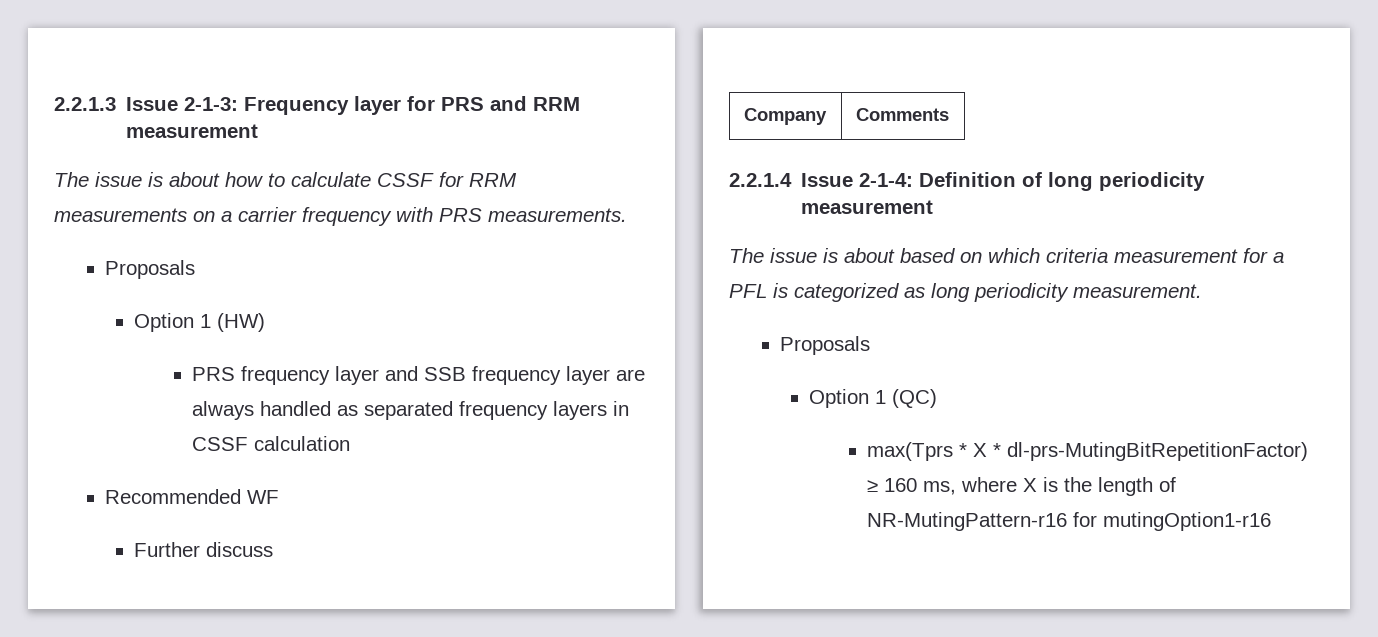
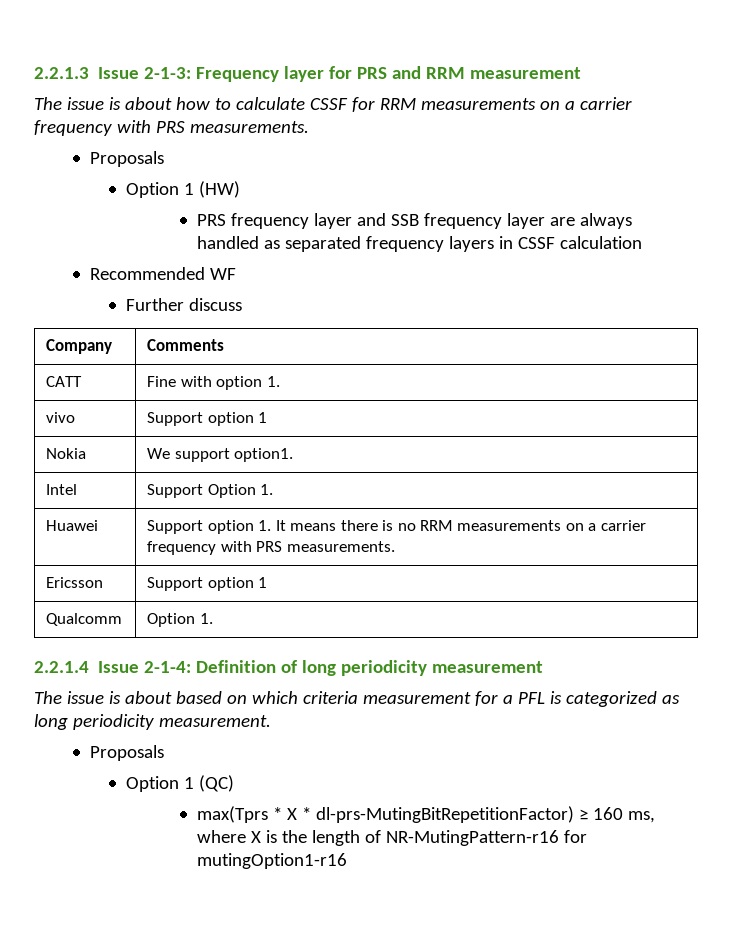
(949, 114) none -> [46,376,83,387] [147,376,280,390] [46,412,76,423] [147,412,268,426] [46,448,87,459] [147,448,294,462] [46,484,78,495] [147,484,274,498] [46,520,99,531] [147,520,646,534] [147,541,395,555] [46,577,104,588] [147,577,268,591] [46,613,123,626] [147,613,213,627] // CATT | Fine with option 1. // vivo | Support option 1 // Nokia | We support option1. // Intel | Support Option 1. // Huawei | Support option 1. It means there is no RRM measurements on a carrier frequency with PRS measurements. // Ericsson | Support option 1 // Qualcomm | Option 1.

